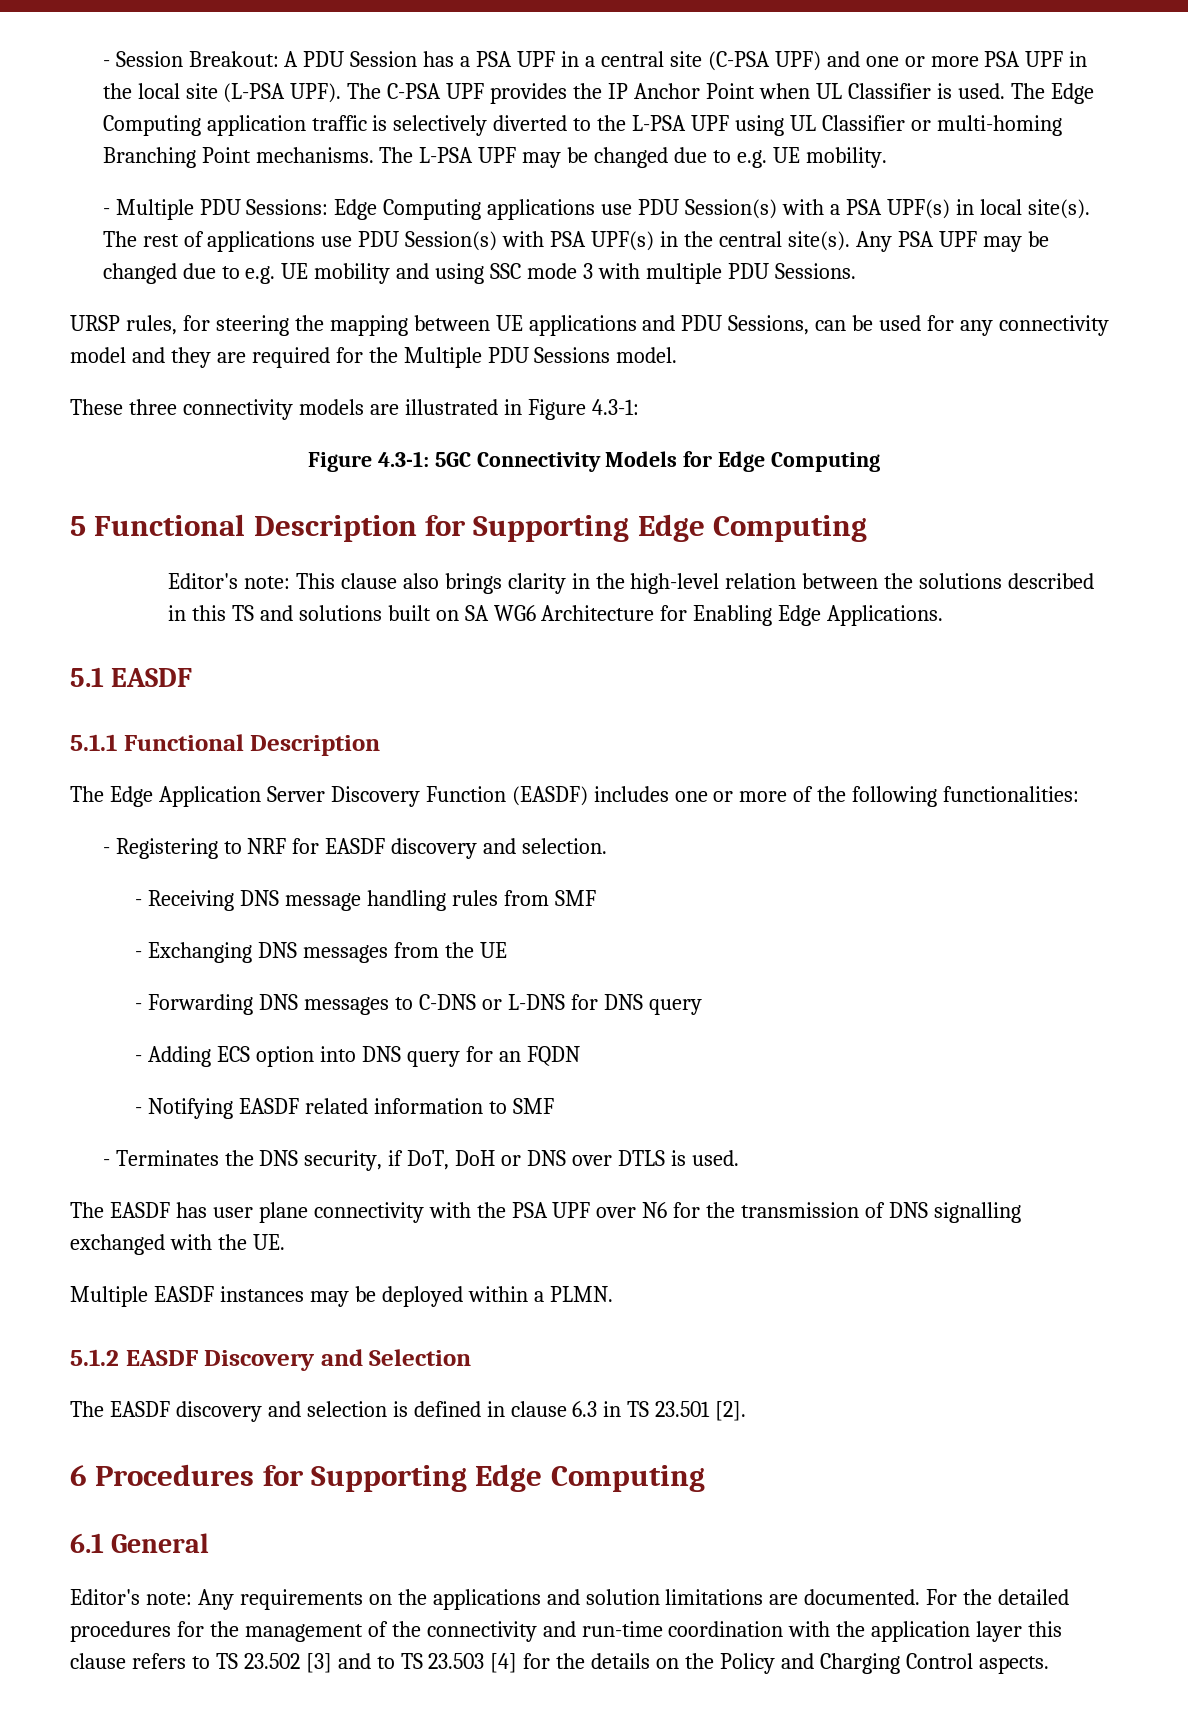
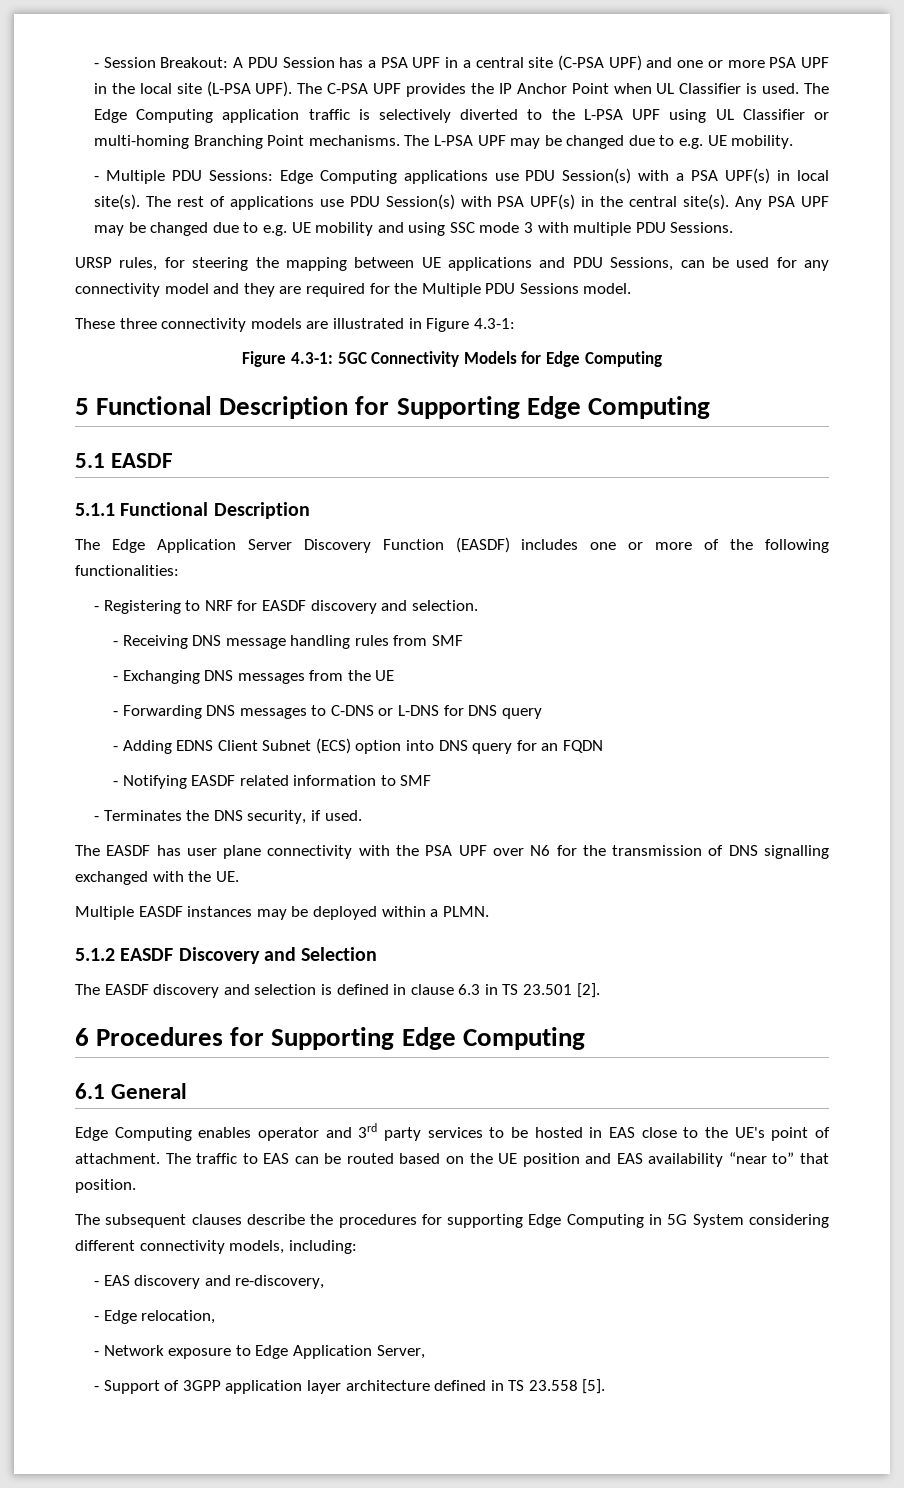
[167,573,1095,594] [167,605,944,626] // Editor's note: This clause also brings clarity in the high-level relation between the solutions described in this TS and solutions built on SA WG6 Architecture for Enabling Edge Applications. -> (710, 407) none
[217,1046,251,1062] ECS -> [176,738,351,754] EDNS Client Subnet (ECS)
[407,1150,686,1170] DoT, DoH or DNS over DTLS is -> (321, 815) none
[70,1589,1070,1610] [70,1621,1063,1642] [70,1653,1049,1674] Editor's note: Any requirements on the applications and solution limitations are documented. For the detailed procedures for the management of the connectivity and run-time coordination with the application layer this clause refers to TS 23.502 [3] and to TS 23.503 [4] for the details on the Policy and Charging Control aspects. -> [75,1123,830,1141] [75,1152,829,1167] [75,1179,136,1193] [75,1214,829,1228] [75,1240,357,1254] [93,1275,325,1289] [93,1310,216,1324] [93,1345,425,1359] [93,1379,606,1394] Edge Computing enables operator and 3rd party services to be hosted in EAS close to the UE's point of attachment. The traffic to EAS can be routed based on the UE position and EAS availability “near to” that position. // The subsequent clauses describe the procedures for supporting Edge Computing in 5G System considering different connectivity models, including: // - EAS discovery and re-discovery, // - Edge relocation, // - Network exposure to Edge Application Server, // - Support of 3GPP application layer architecture defined in TS 23.558 [5].

